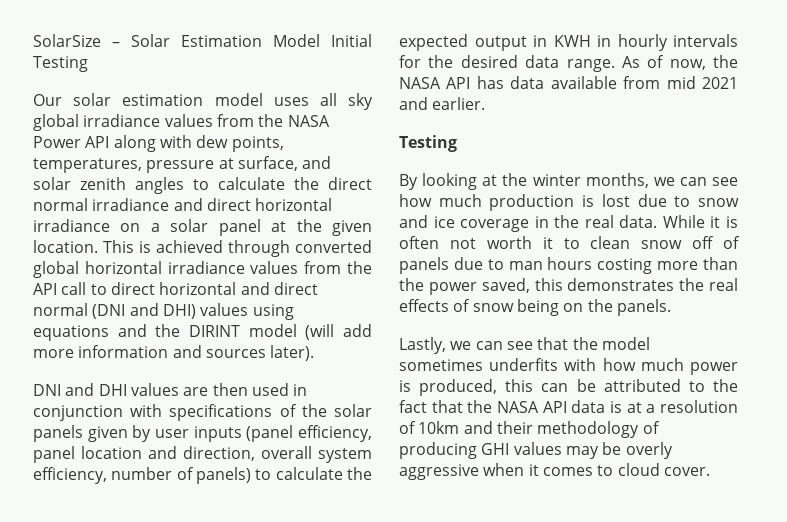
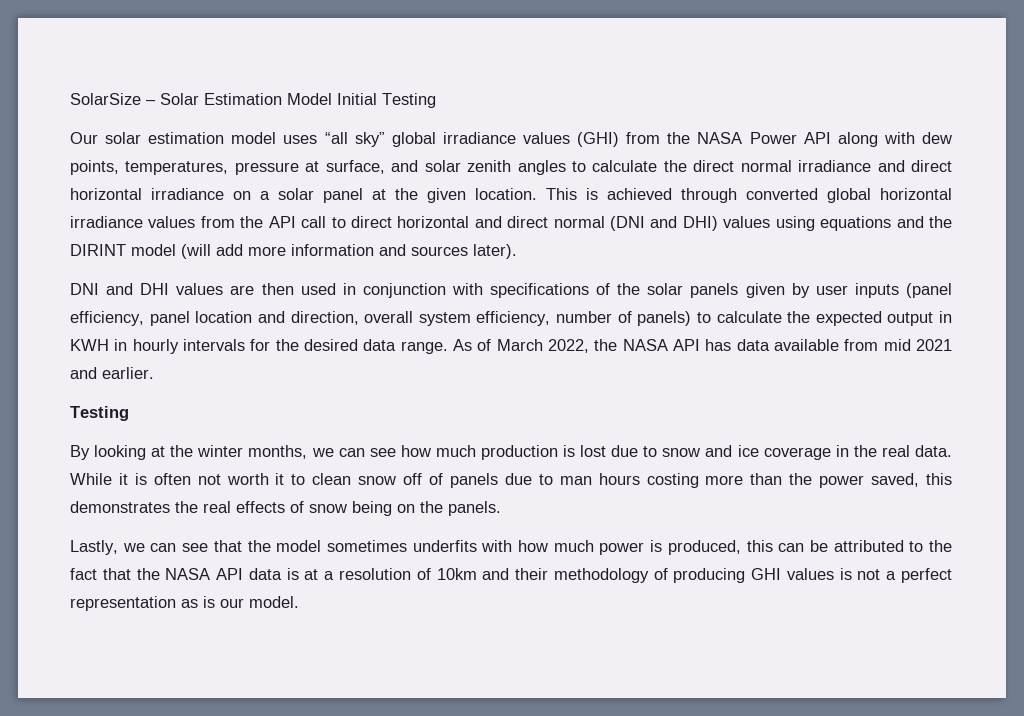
[319,93,373,110] all sky -> [324,132,385,147] “all sky”
(213, 120) none -> [577,132,620,147] (GHI)
[669,59,706,70] now, -> [496,339,589,353] March 2022,
[565,442,673,459] [399,463,710,480] may be overly aggressive when it comes to cloud cover. -> [839,568,952,583] [70,596,299,611] is not a perfect representation as is our model.

